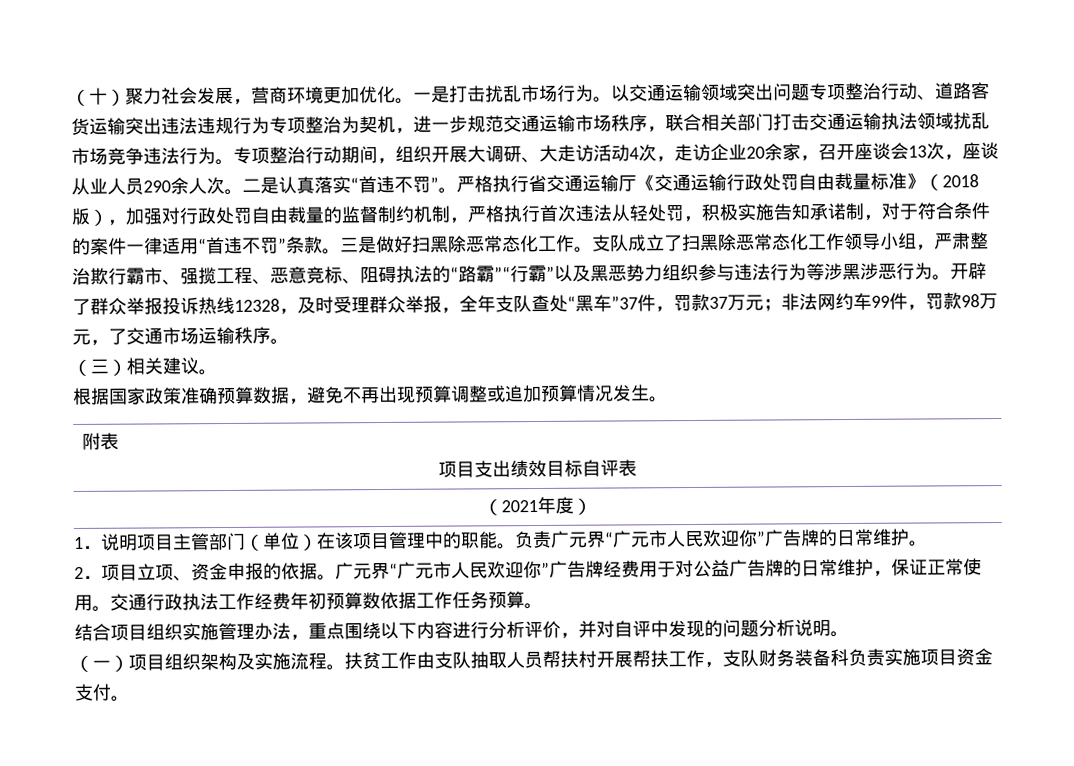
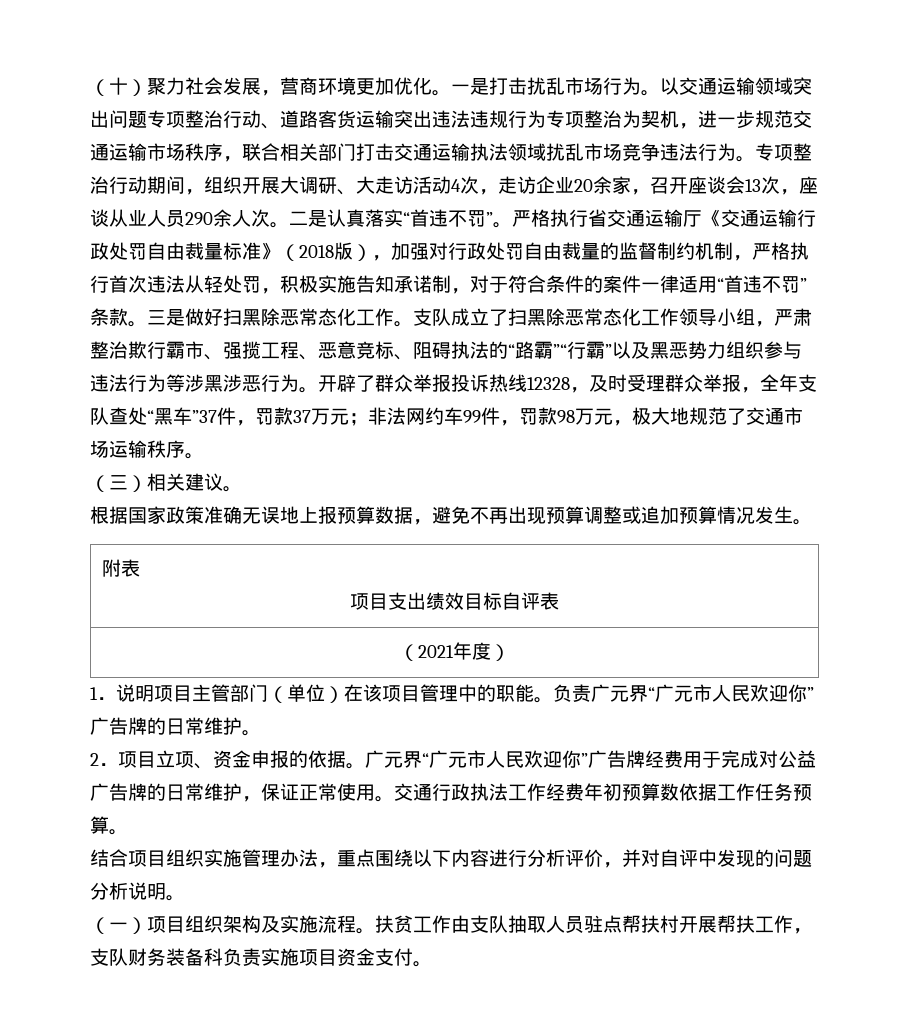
(109, 342) none -> [632,407,727,425] 极大地规范
(218, 396) none -> [242,506,337,524] 无误地上报
(676, 569) none -> [721,750,759,768] 完成
(543, 659) none -> [584,915,622,933] 驻点

